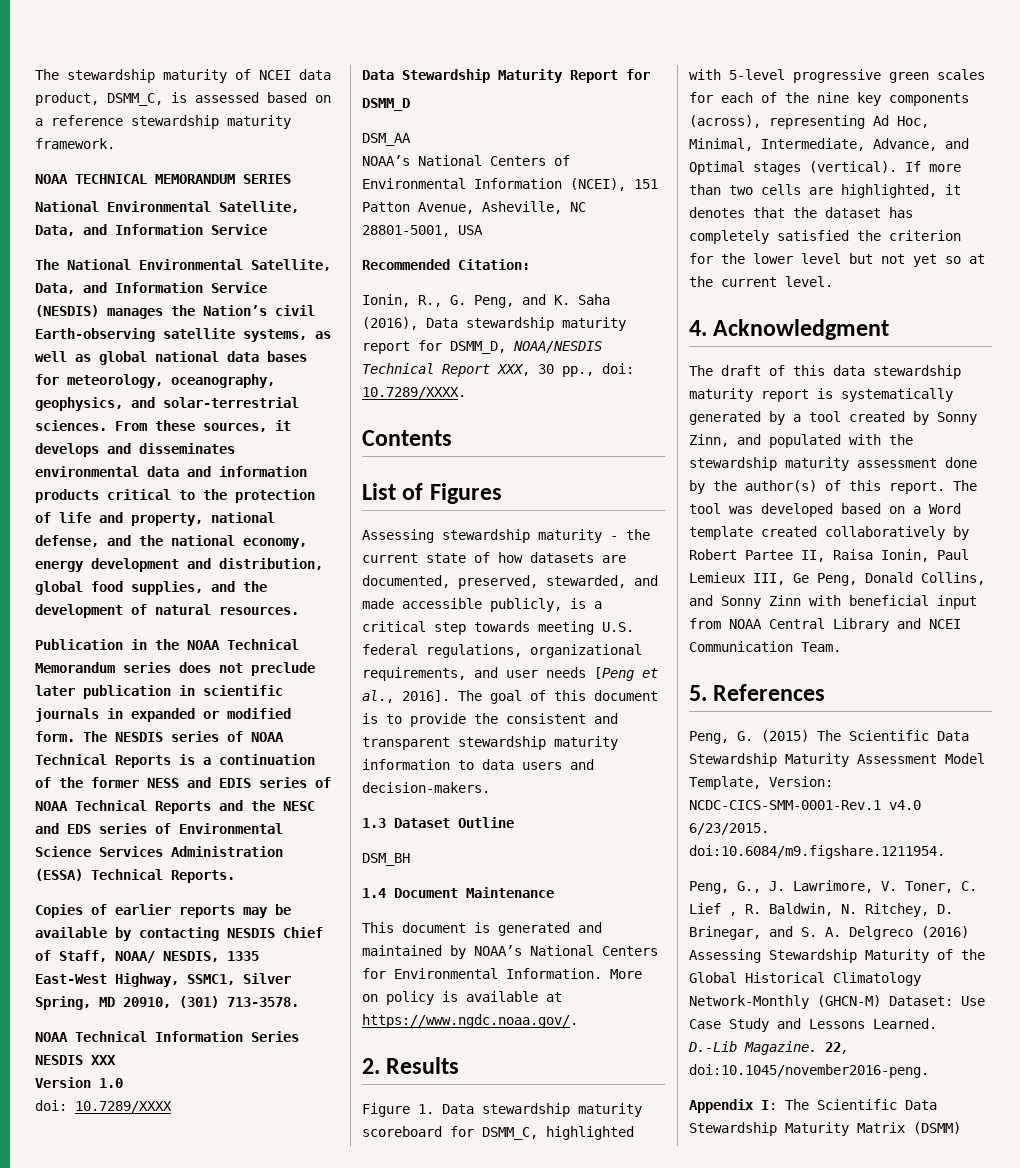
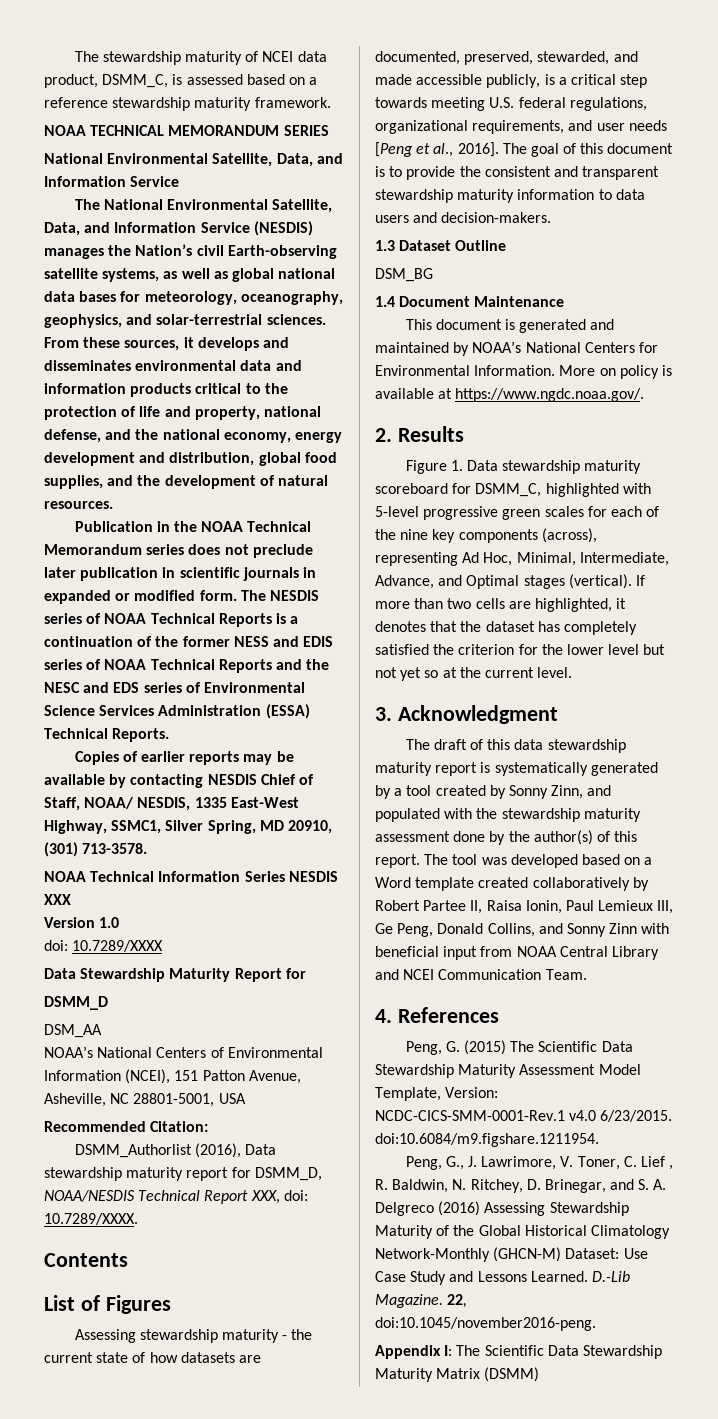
[362,294,610,308] Ionin, R., G. Peng, and K. Saha -> [74,1144,192,1158] DSMM_Authorlist
[538,364,594,377] 30 pp., -> (280, 1197) none
[362,853,410,866] DSM_BH -> [375,268,433,282] DSM_BG
[689,320,707,336] 4. -> [375,707,392,721] 3.
[689,685,707,701] 5. -> [375,1009,392,1023] 4.

